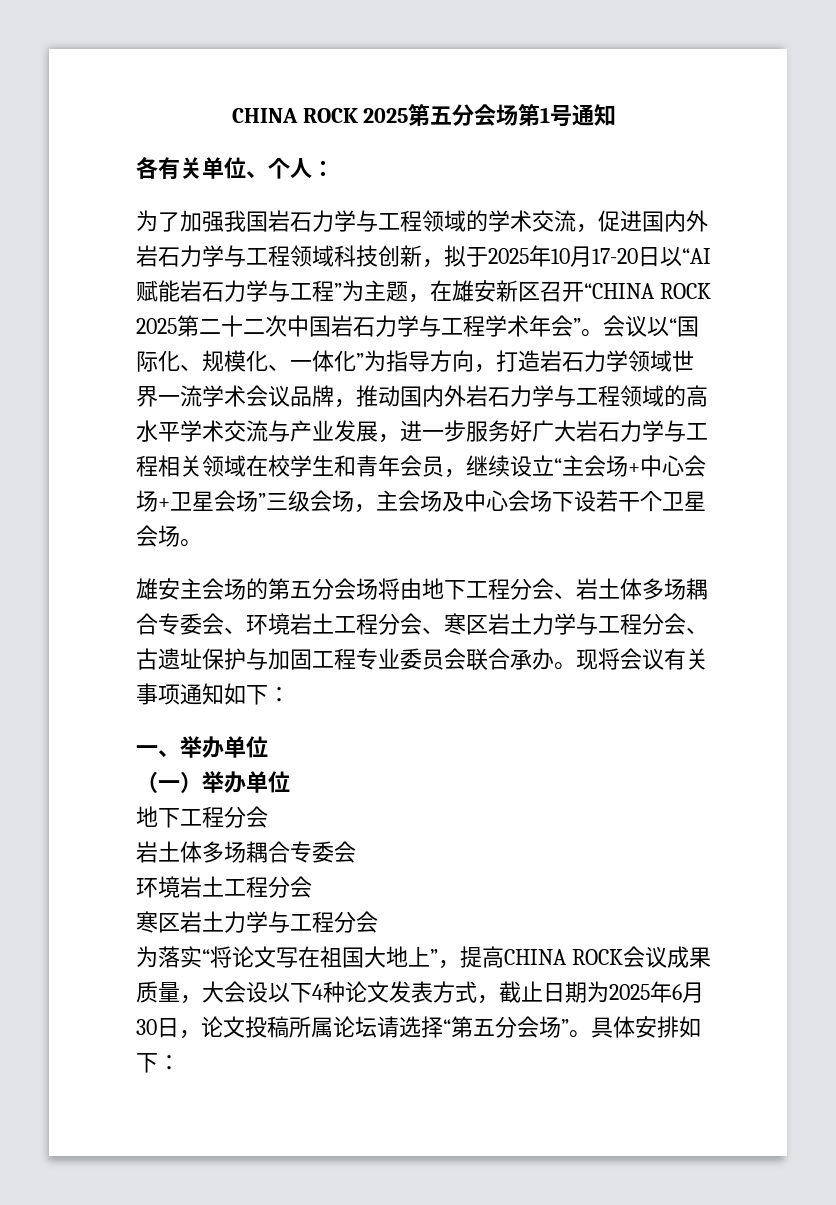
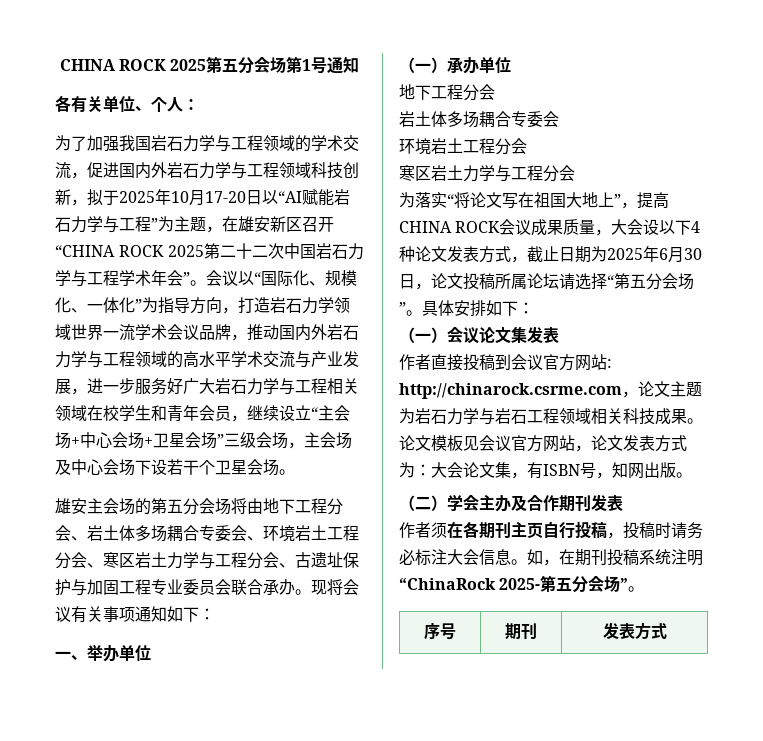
[202,771,224,793] 举 -> [447,57,463,73] 承
(180, 1062) none -> [399,326,559,344] [399,354,612,371] [399,381,702,399] [399,408,703,425] [399,435,687,452] [399,462,692,479] [399,494,623,512] [399,521,703,539] [399,549,703,566] [399,575,645,593] [424,623,456,640] [505,623,537,640] [602,622,667,640] // （一）会议论文集发表 // 作者直接投稿到会议官方网站: http://chinarock.csrme.com，论文主题为岩石力学与岩石工程领域相关科技成果。论文模板见会议官方网站，论文发表方式为：大会论文集，有ISBN号，知网出版。 // （二）学会主办及合作期刊发表 // 作者须在各期刊主页自行投稿，投稿时请务必标注大会信息。如，在期刊投稿系统注明“ChinaRock 2025-第五分会场”。 // 序号 | 期刊 | 发表方式

